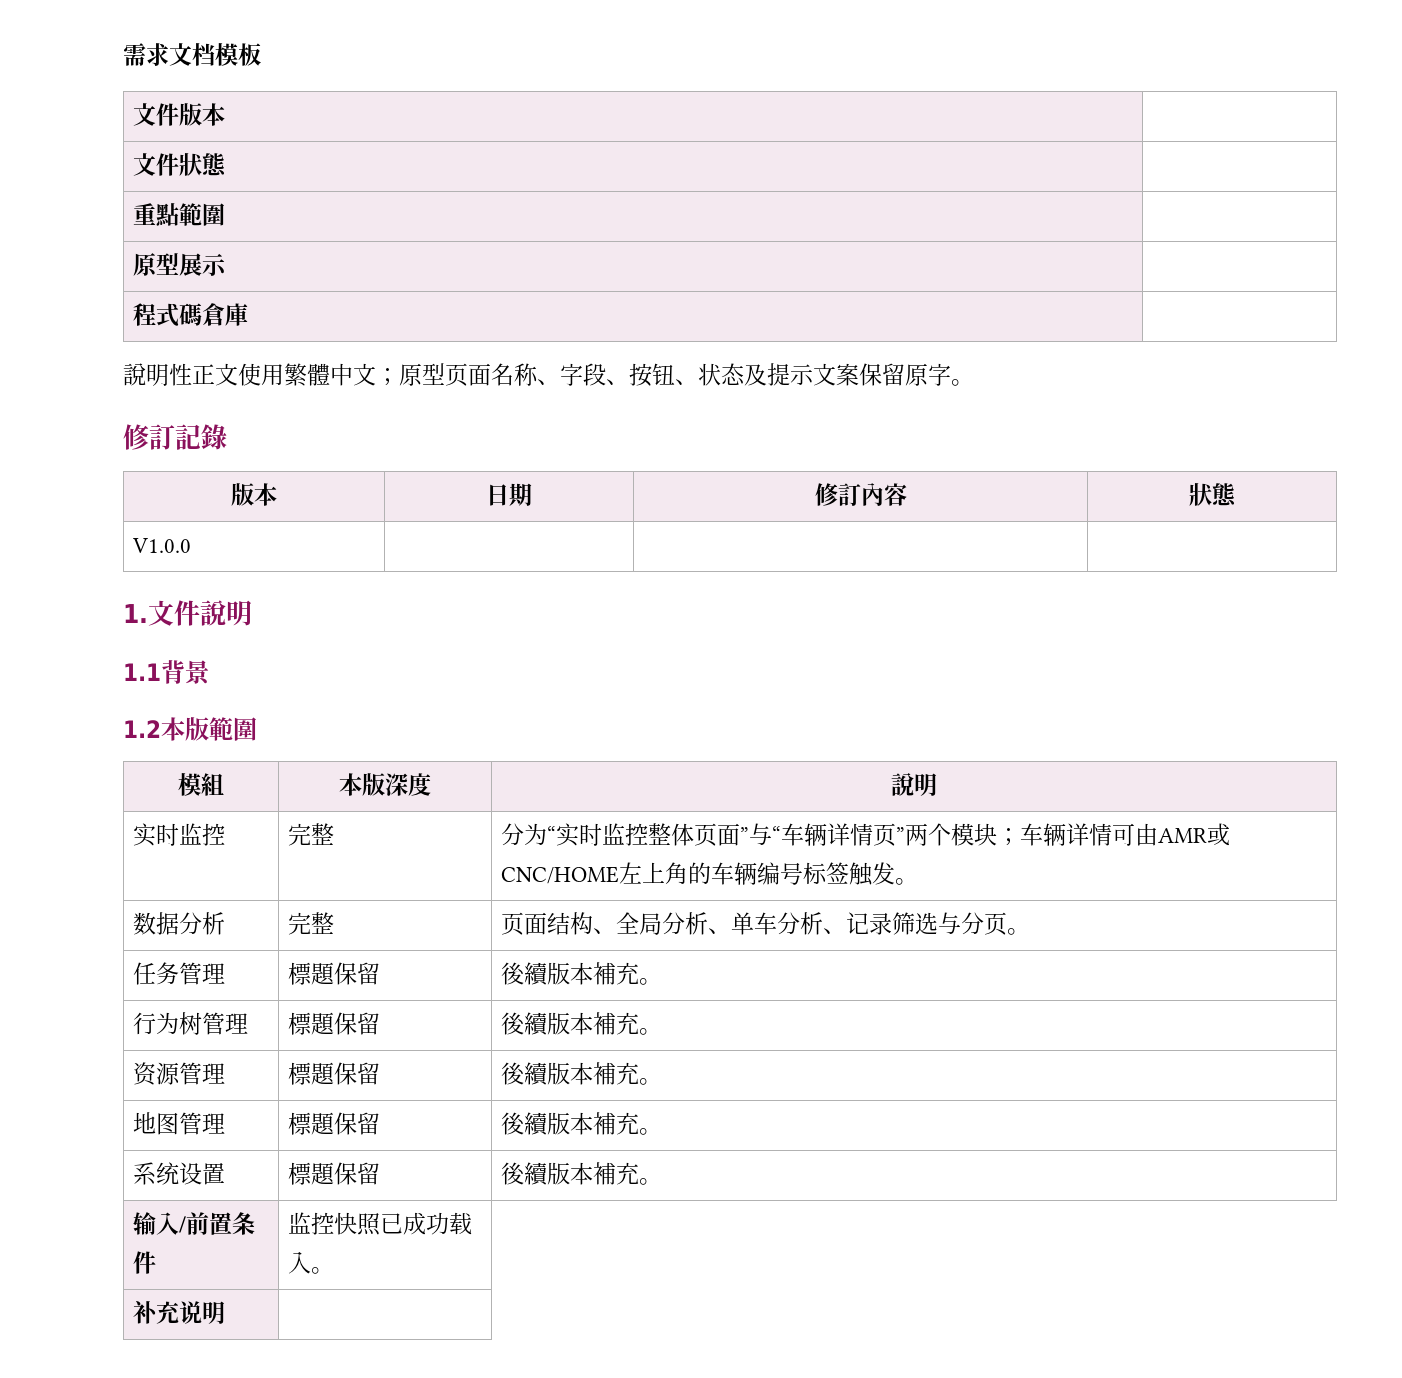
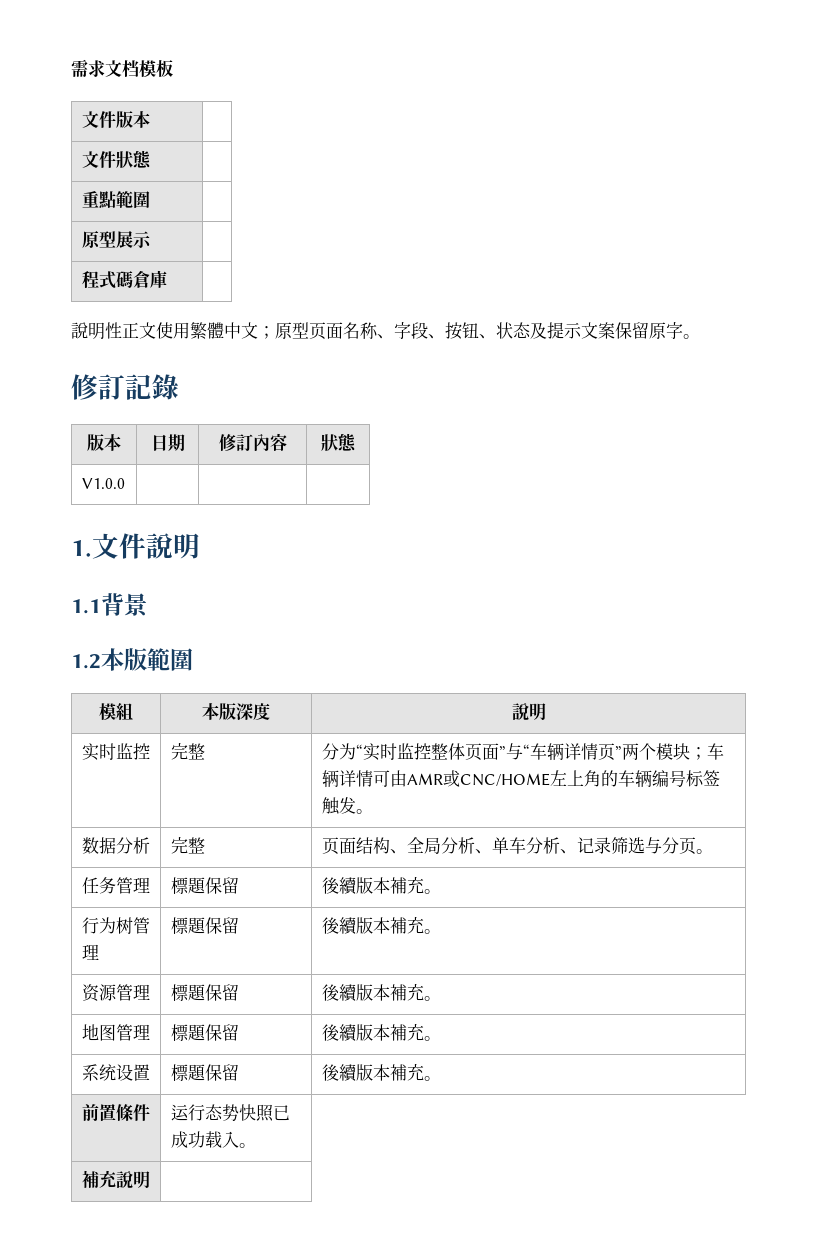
[133,1212,256,1235] 输入/前置条 -> [81,1104,133,1121] 前置條
[288,1212,335,1235] 监控 -> [170,1104,239,1121] 运行态势
[133,1300,203,1324] 补充说 -> [81,1170,133,1189] 補充說

